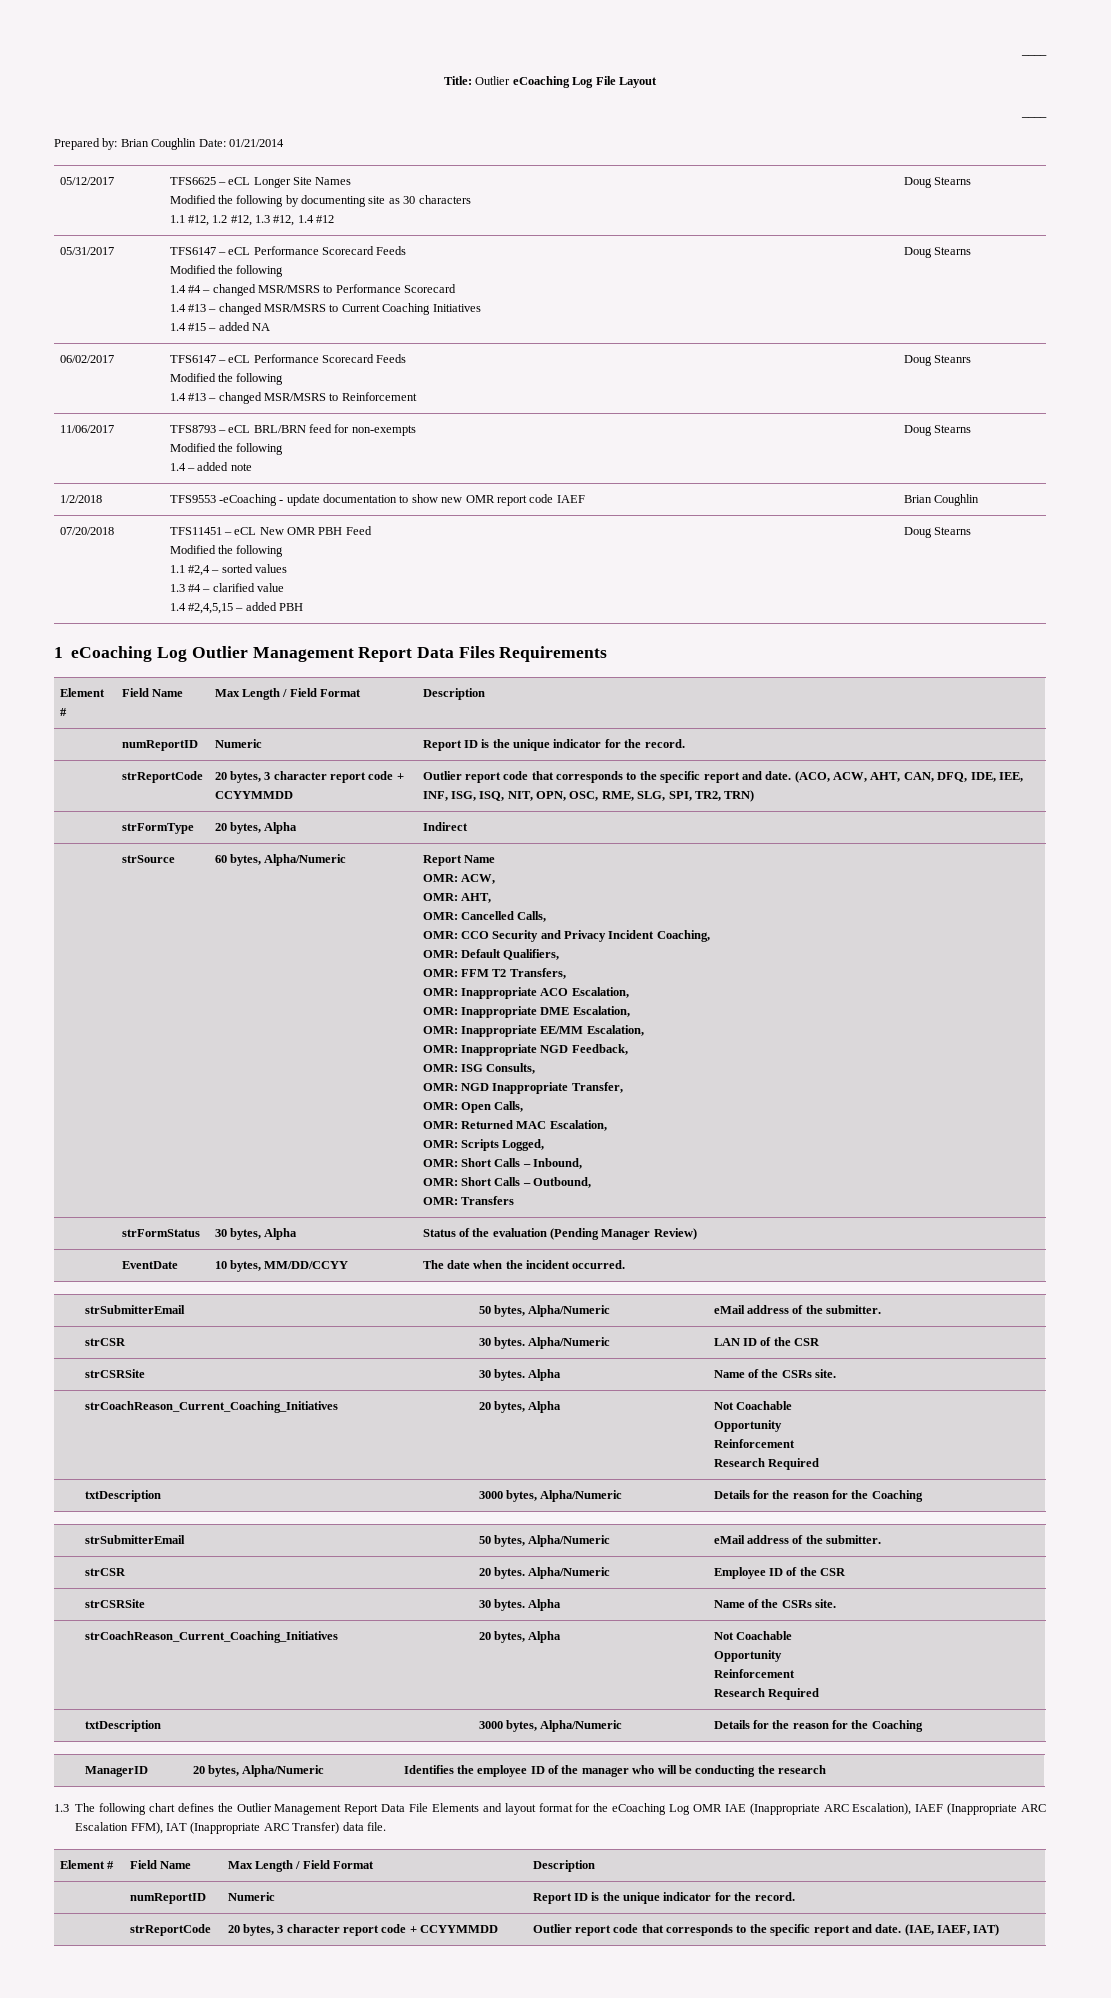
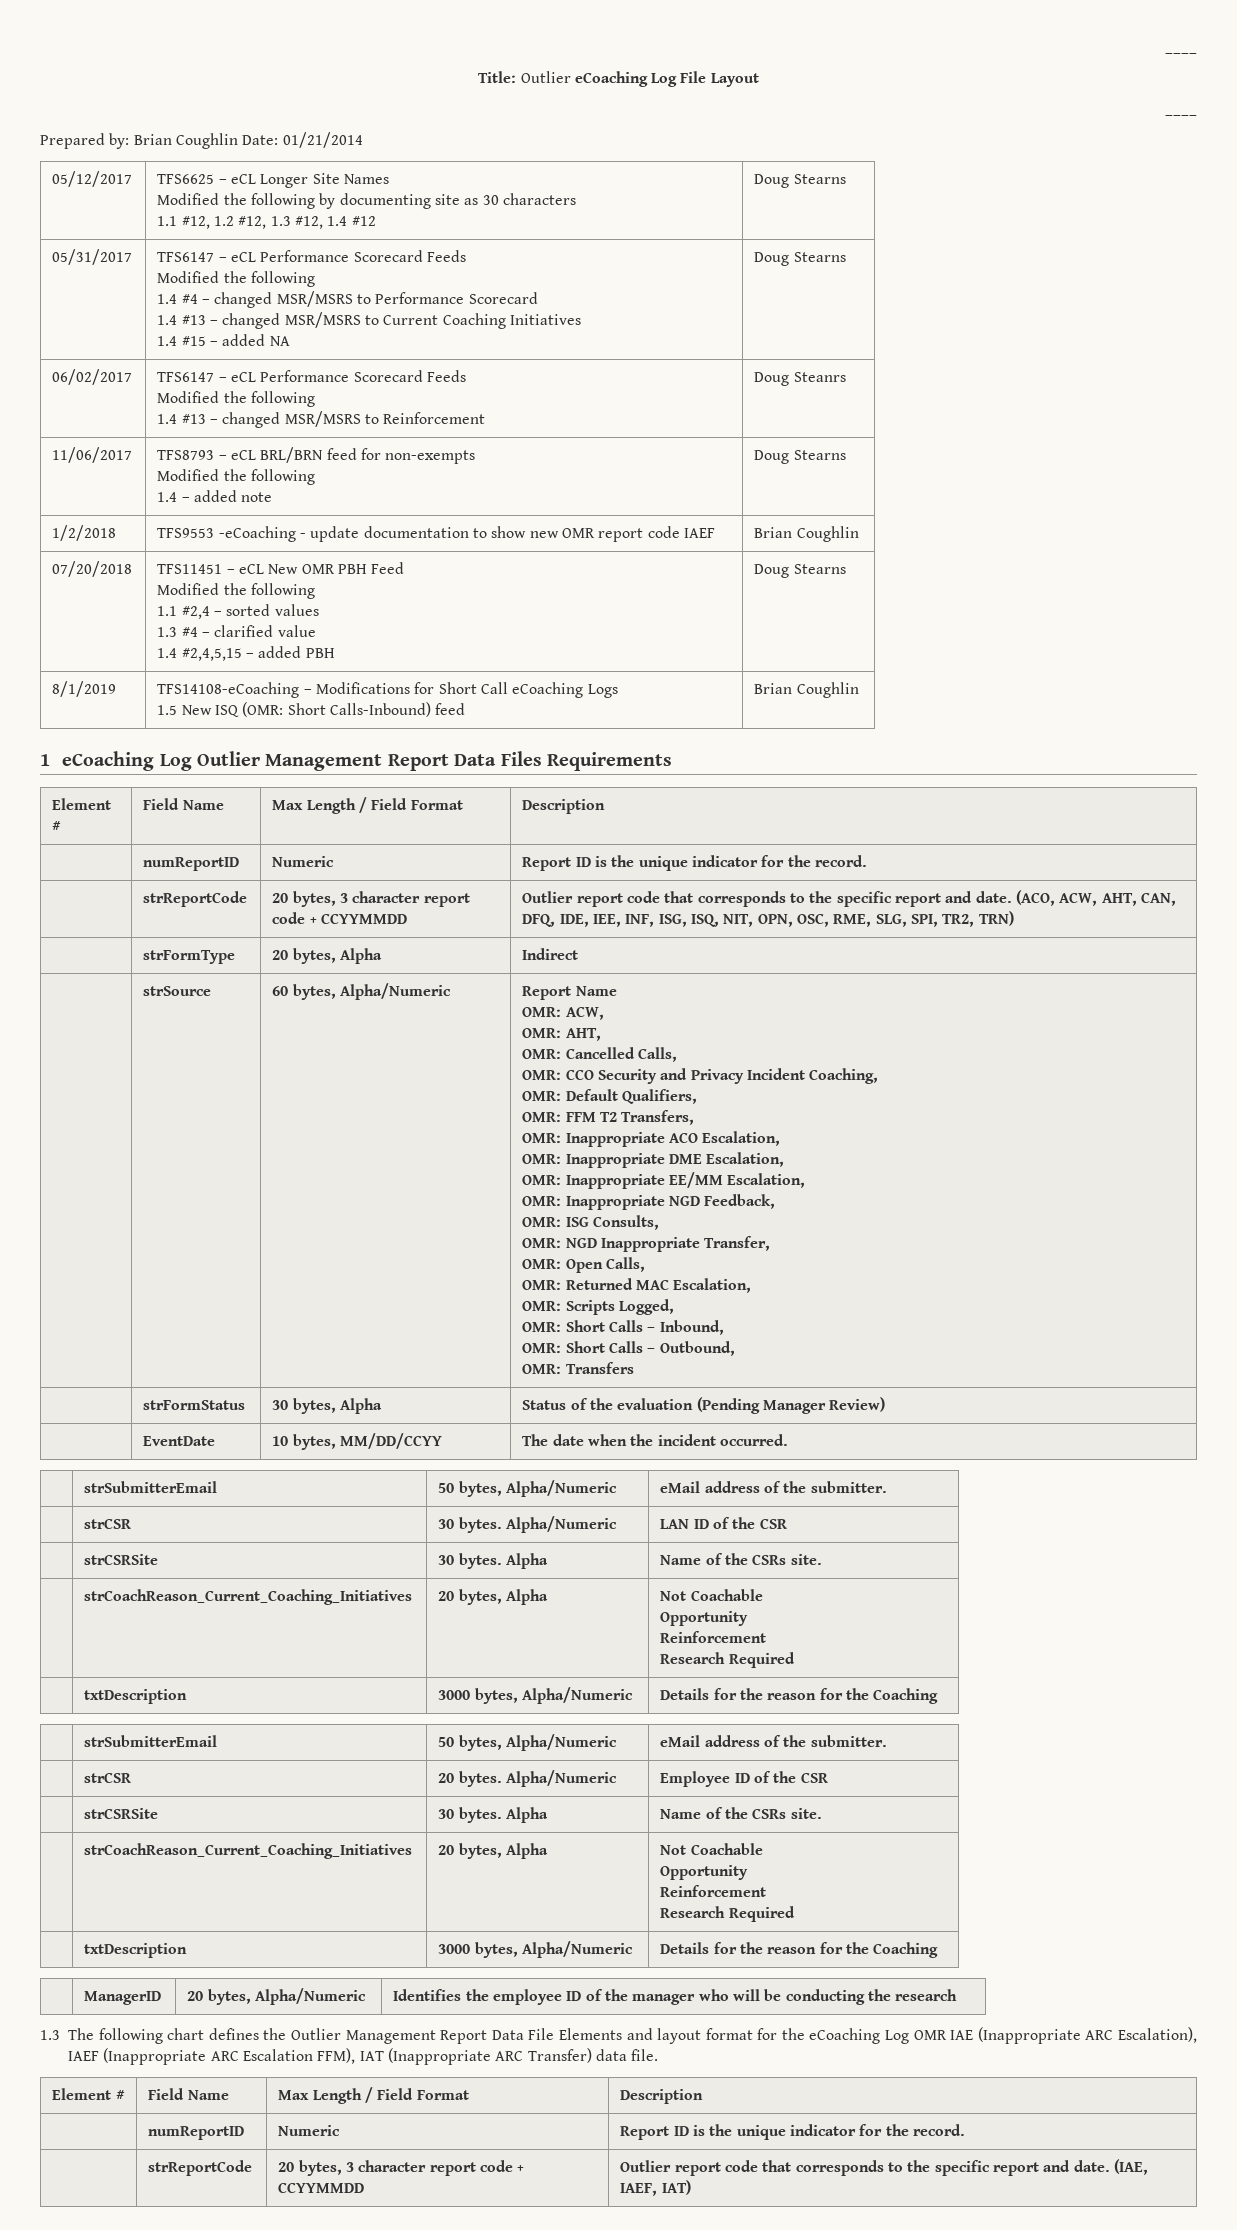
(971, 531) none -> [52,681,117,697] [157,682,618,698] [157,702,466,717] [754,682,859,698] // 8/1/2019 | TFS14108-eCoaching – Modifications for Short Call eCoaching Logs // 1.5 New ISQ (OMR: Short Calls-Inbound) feed | Brian Coughlin

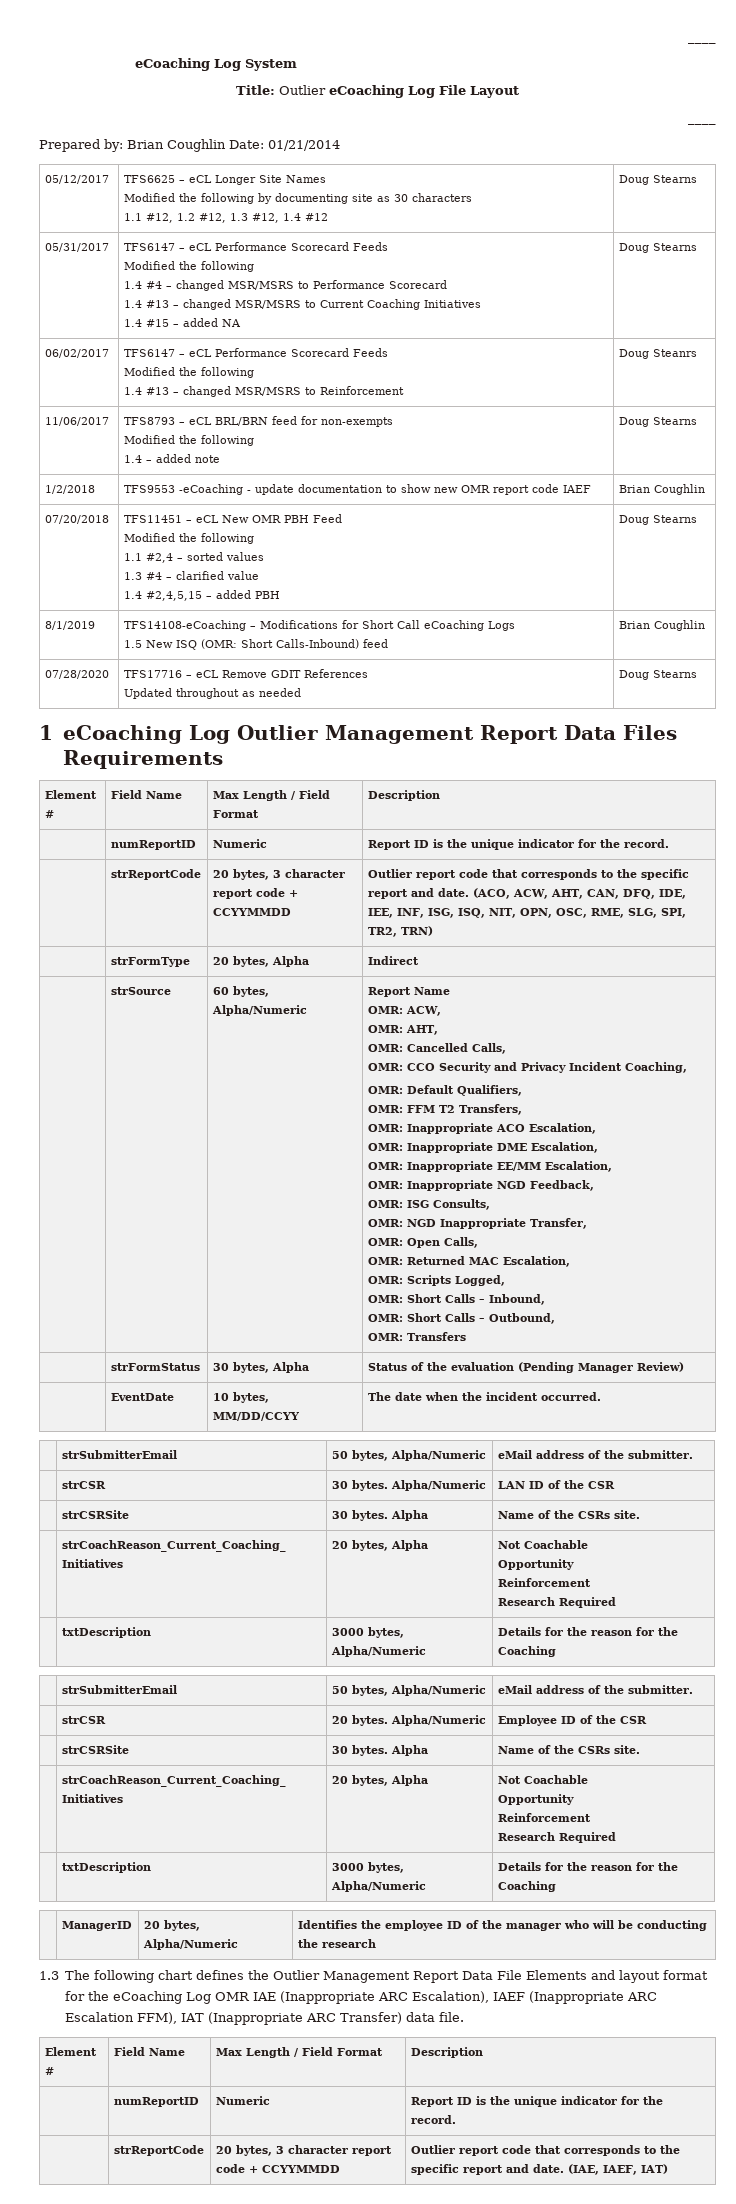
[1165,52,1197,54] ____ -> [688,41,716,44] [135,58,298,71] ____ // eCoaching Log System
(859, 690) none -> [44,670,109,679] [123,669,368,678] [123,688,301,699] [618,670,697,680] // 07/28/2020 | TFS17716 – eCL Remove GDIT References // Updated throughout as needed | Doug Stearns

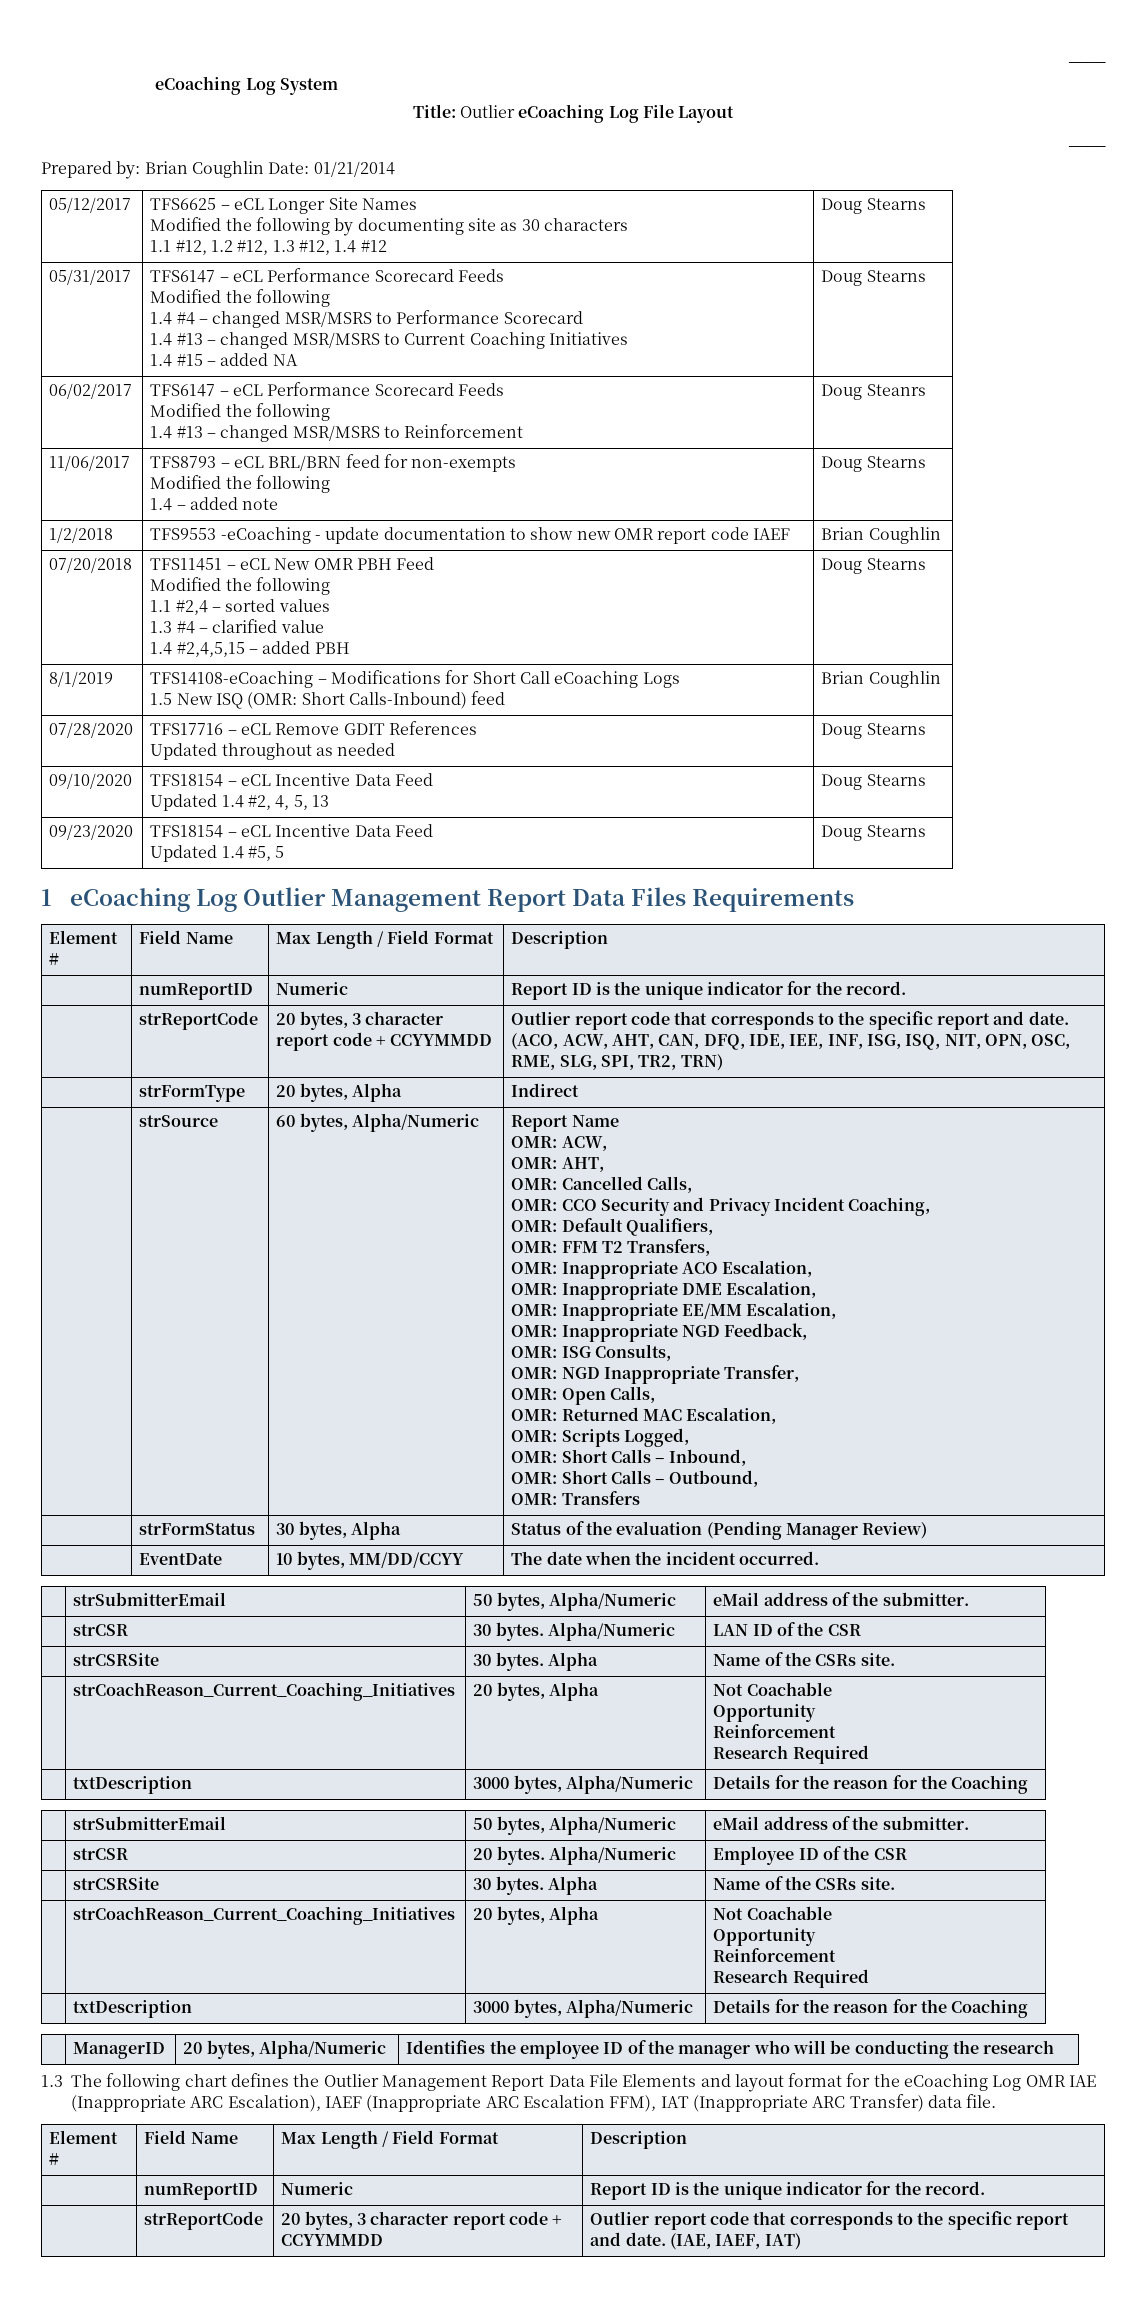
(697, 674) none -> [49,773,133,789] [150,773,433,787] [150,794,329,811] [821,774,926,790] [49,824,134,840] [150,824,433,838] [150,845,285,862] [821,825,926,841] // 09/10/2020 | TFS18154 – eCL Incentive Data Feed // Updated 1.4 #2, 4, 5, 13 | Doug Stearns // 09/23/2020 | TFS18154 – eCL Incentive Data Feed // Updated 1.4 #5, 5 | Doug Stearns

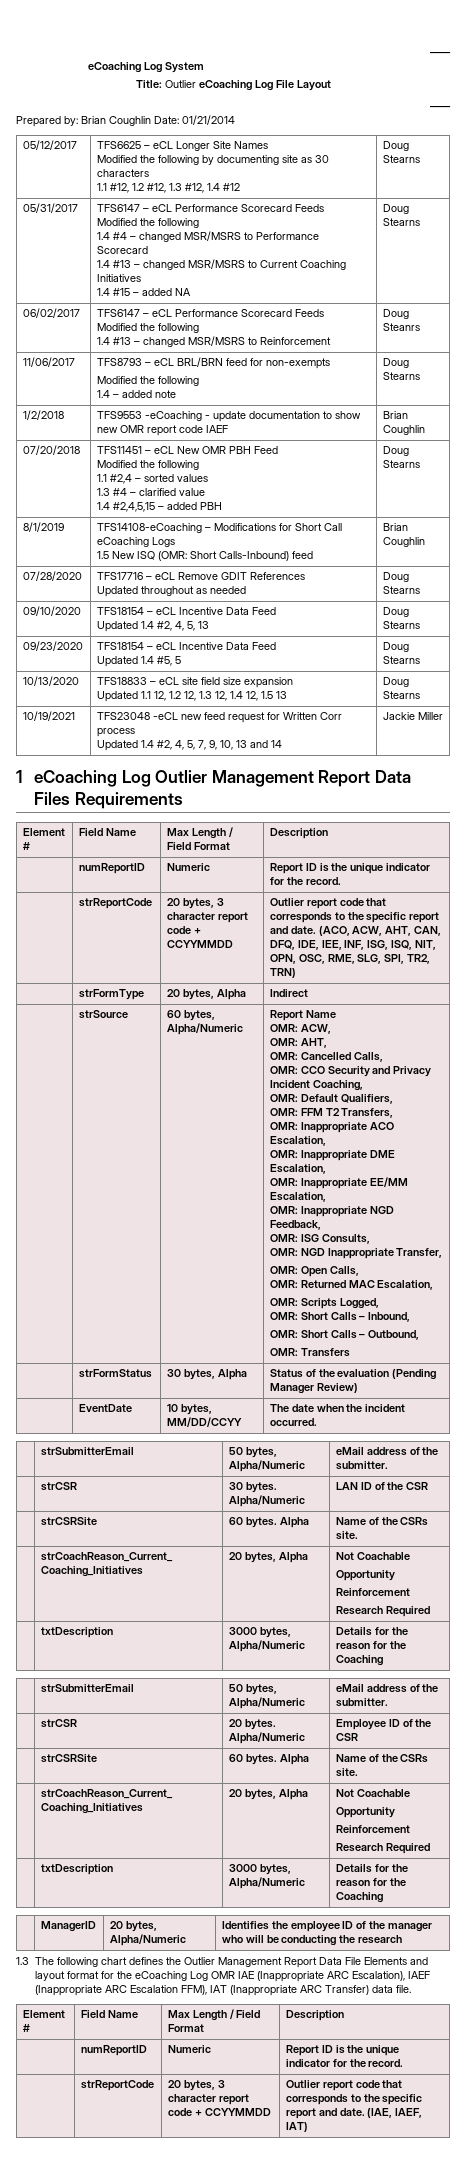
(926, 831) none -> [22,676,79,686] [96,677,293,688] [96,691,287,702] [382,677,409,687] [382,691,420,699] [22,711,75,721] [96,712,342,723] [96,728,135,737] [96,740,282,751] [382,712,443,720] // 10/13/2020 | TFS18833 – eCL site field size expansion // Updated 1.1 12, 1.2 12, 1.3 12, 1.4 12, 1.5 13 | Doug Stearns // 10/19/2021 | TFS23048 -eCL new feed request for Written Corr process // Updated 1.4 #2, 4, 5, 7, 9, 10, 13 and 14 | Jackie Miller
[473,1654,492,1666] 30 -> [228,1517,243,1525] 60
[473,1878,492,1890] 30 -> [228,1754,243,1762] 60

